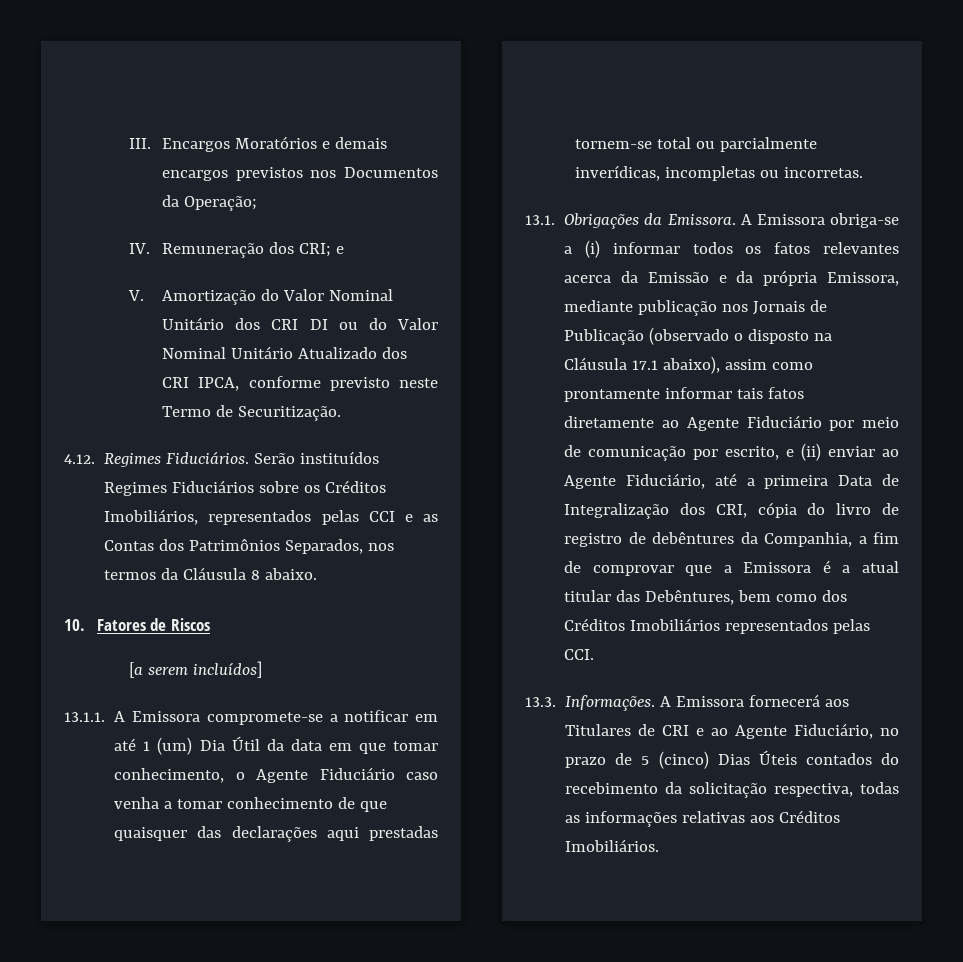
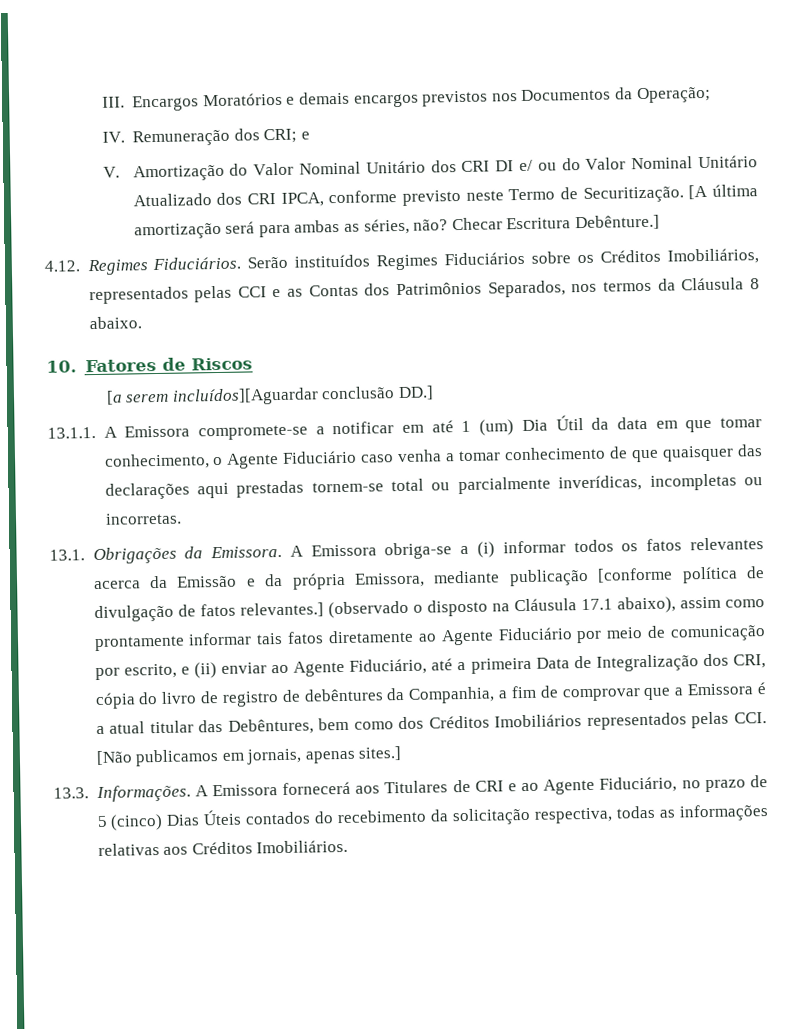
(328, 324) none -> [518,159,533,172] e/
(342, 413) none -> [688,184,759,200] [133,214,660,240] [A última amortização será para ambas as séries, não? Checar Escritura Debênture.]
[193,661,263,678] incluídos] -> [171,385,435,406] incluídos][Aguardar conclusão DD.]
[722,300,828,315] [564,329,645,345] nos Jornais de Publicação -> [597,566,765,584] [93,602,324,623] [conforme política de divulgação de fatos relevantes.]
(595, 654) none -> [95,746,403,767] [Não publicamos em jornais, apenas sites.]

